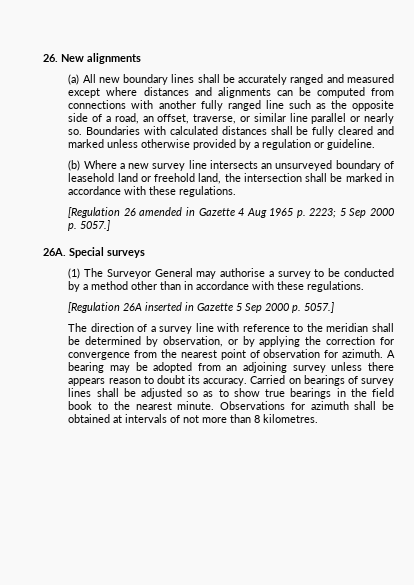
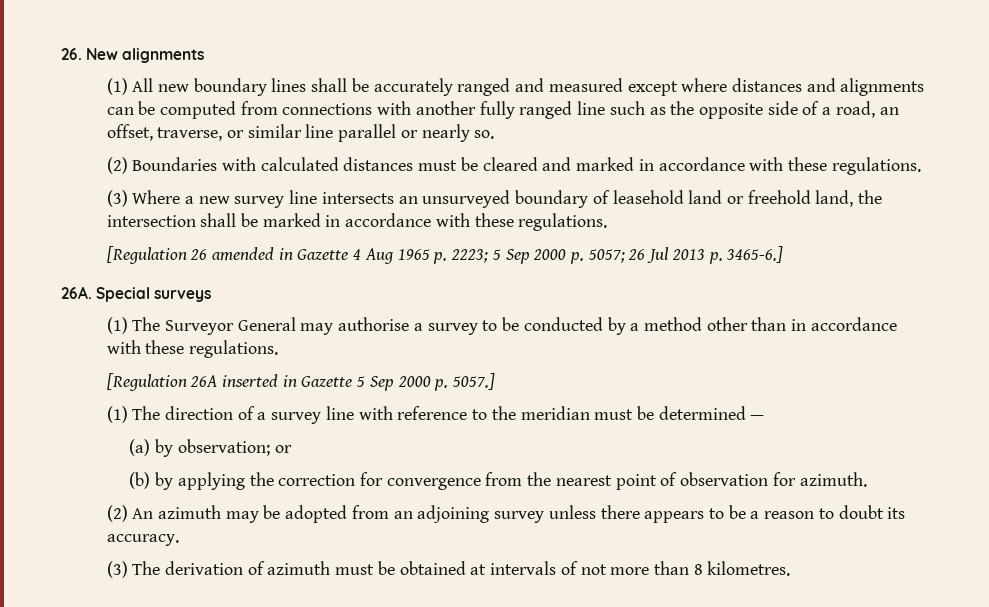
[68,74,80,85] (a) -> [106,78,128,95] (1)
(83, 132) none -> [106,157,128,174] // (2)
[270,126,394,137] [68,139,376,150] [68,160,81,171] shall be fully cleared and marked unless otherwise provided by a regulation or guideline. // (b) -> [418,157,921,175] [106,190,128,207] must be cleared and marked in accordance with these regulations. // (3)
[80,220,111,231] 5057.] -> [587,246,784,264] 5057; 26 Jul 2013 p. 3465-6.]
(335, 307) none -> [106,406,128,423] (1)
[372,323,395,332] shall -> [594,409,634,420] must
[146,336,238,347] by observation, or -> [750,415,765,420] [129,439,292,457] [129,472,151,489] — // (a) by observation; or // (b)
[386,350,395,358] [68,362,105,373] A bearing -> [106,505,222,522] // (2) An azimuth
(106, 382) none -> [709,505,760,519] to be a
[250,375,395,386] [68,388,394,399] [68,401,377,410] Carried on bearings of survey lines shall be adjusted so as to show true bearings in the field book to the nearest minute. Observations for azimuth shall -> [106,561,375,578] // (3) The derivation of azimuth must

